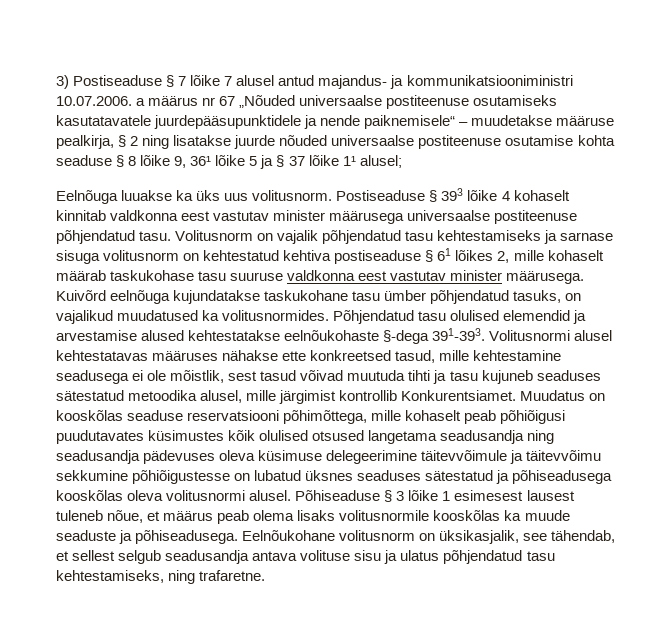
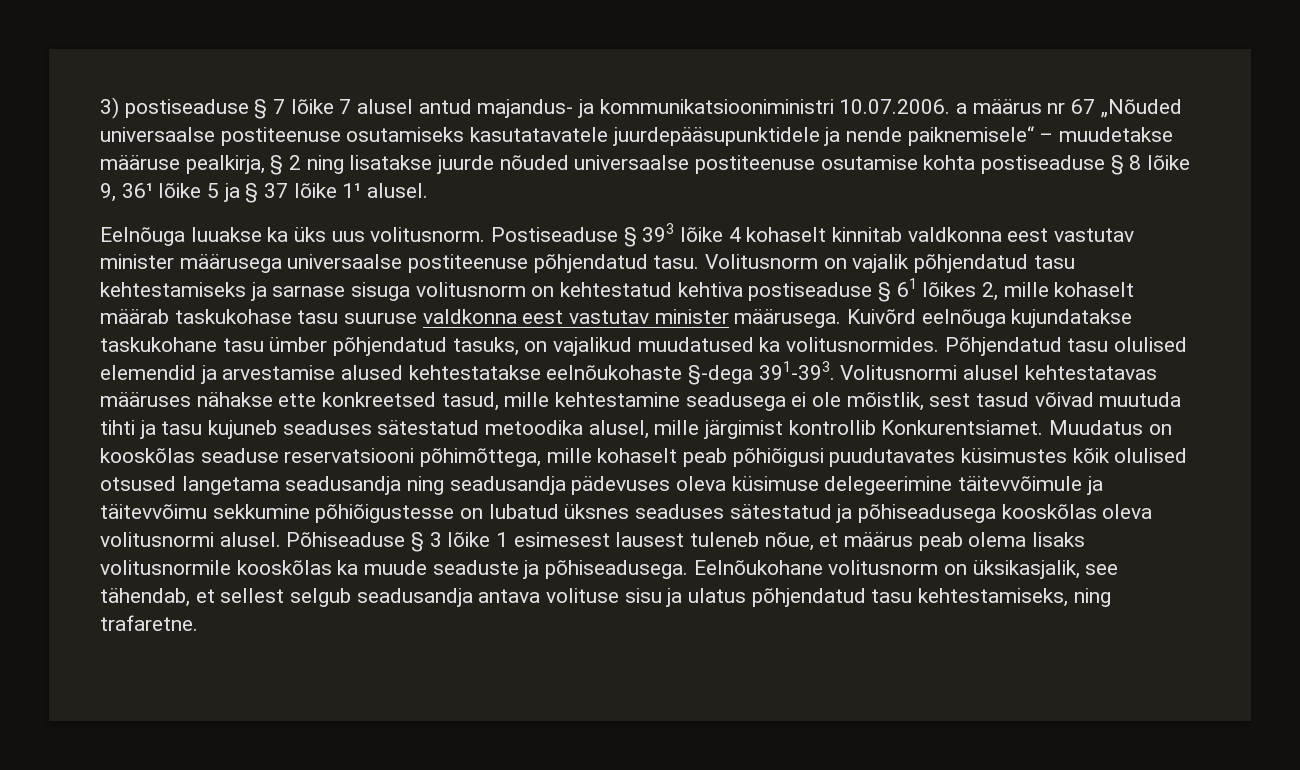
[73,75,163,86] Postiseaduse -> [124,99,249,118] postiseaduse
[56,155,112,166] seaduse -> [981,155,1106,174] postiseaduse
[359,155,402,168] alusel; -> [367,183,429,198] alusel.

